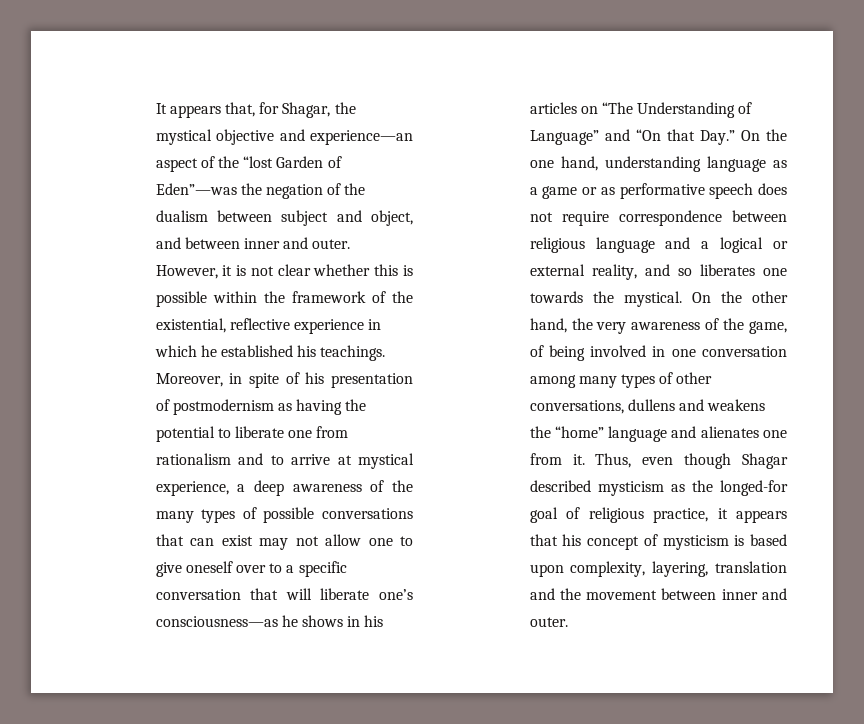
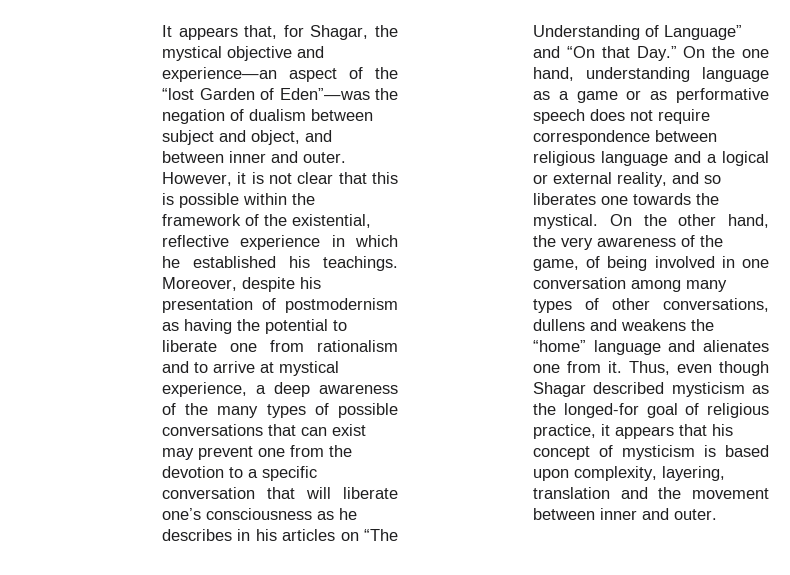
[344,183,366,195] the -> (245, 115) none
[313,264,371,276] whether -> [338,172,367,184] that
[229,372,300,388] in spite of -> [242,277,296,292] despite
[295,534,413,546] [155,561,267,577] not allow one to give oneself over -> [198,445,353,460] [162,466,225,478] prevent one from the devotion
[155,615,344,627] consciousness—as he shows -> [206,508,358,520] [162,529,233,541] consciousness as he describes

